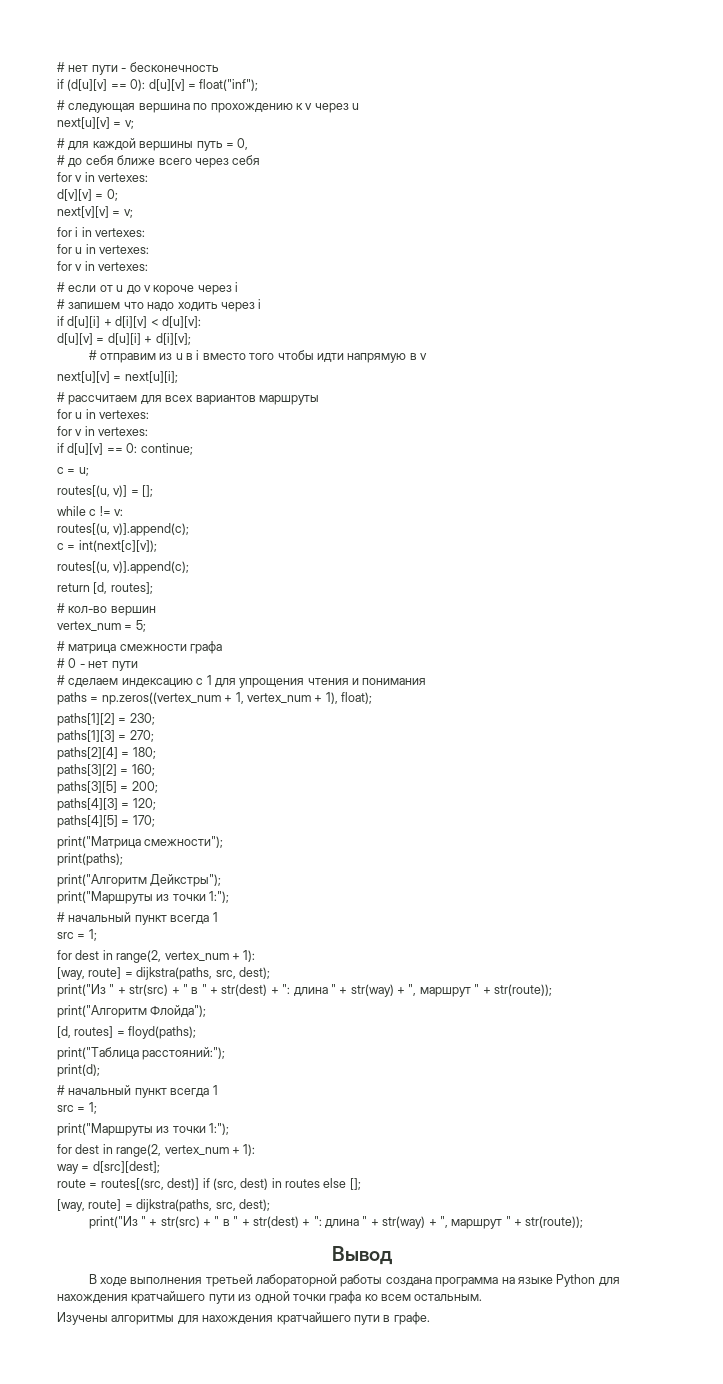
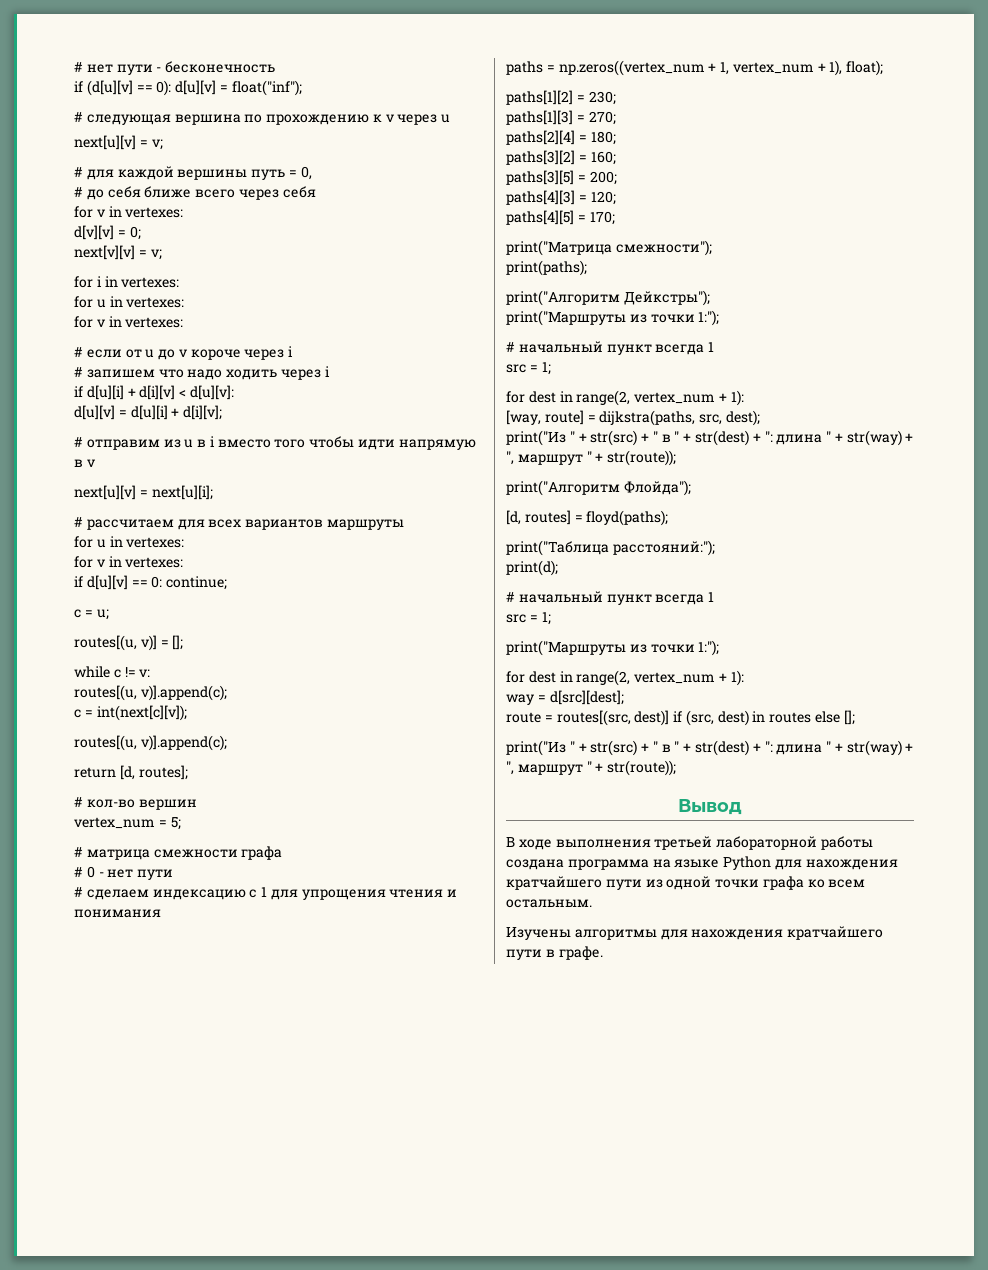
[57,1199,270,1212] // [way, route] = dijkstra(paths, src, dest); -> (855, 717) none

